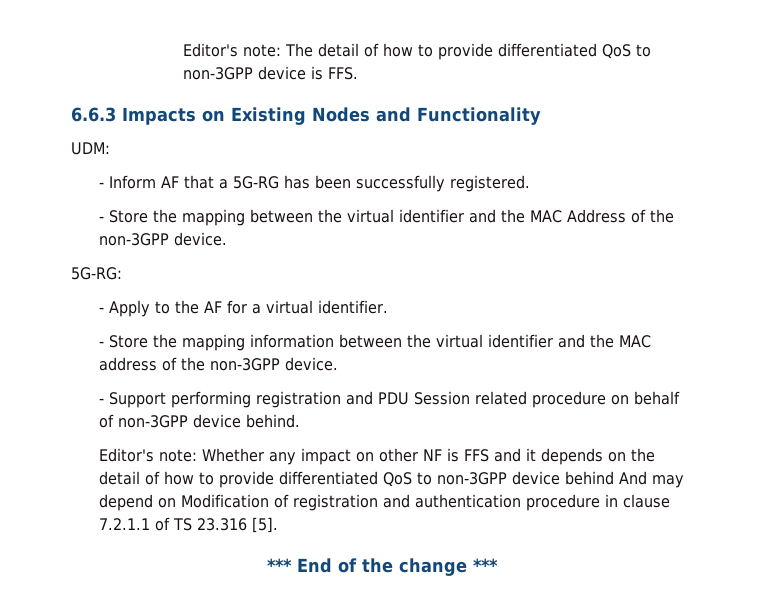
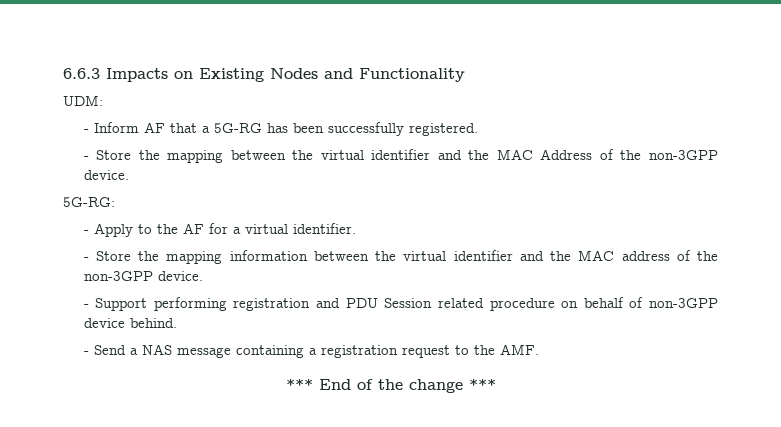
[182,43,651,60] [182,66,358,80] Editor's note: The detail of how to provide differentiated QoS to non-3GPP device is FFS. // -> (63, 73) none
[98,448,655,465] [98,471,684,488] [98,494,670,511] [98,517,278,533] Editor's note: Whether any impact on other NF is FFS and it depends on the detail of how to provide differentiated QoS to non-3GPP device behind And may depend on Modification of registration and authentication procedure in clause 7.2.1.1 of TS 23.316 [5]. -> [83,344,539,358] - Send a NAS message containing a registration request to the AMF.

